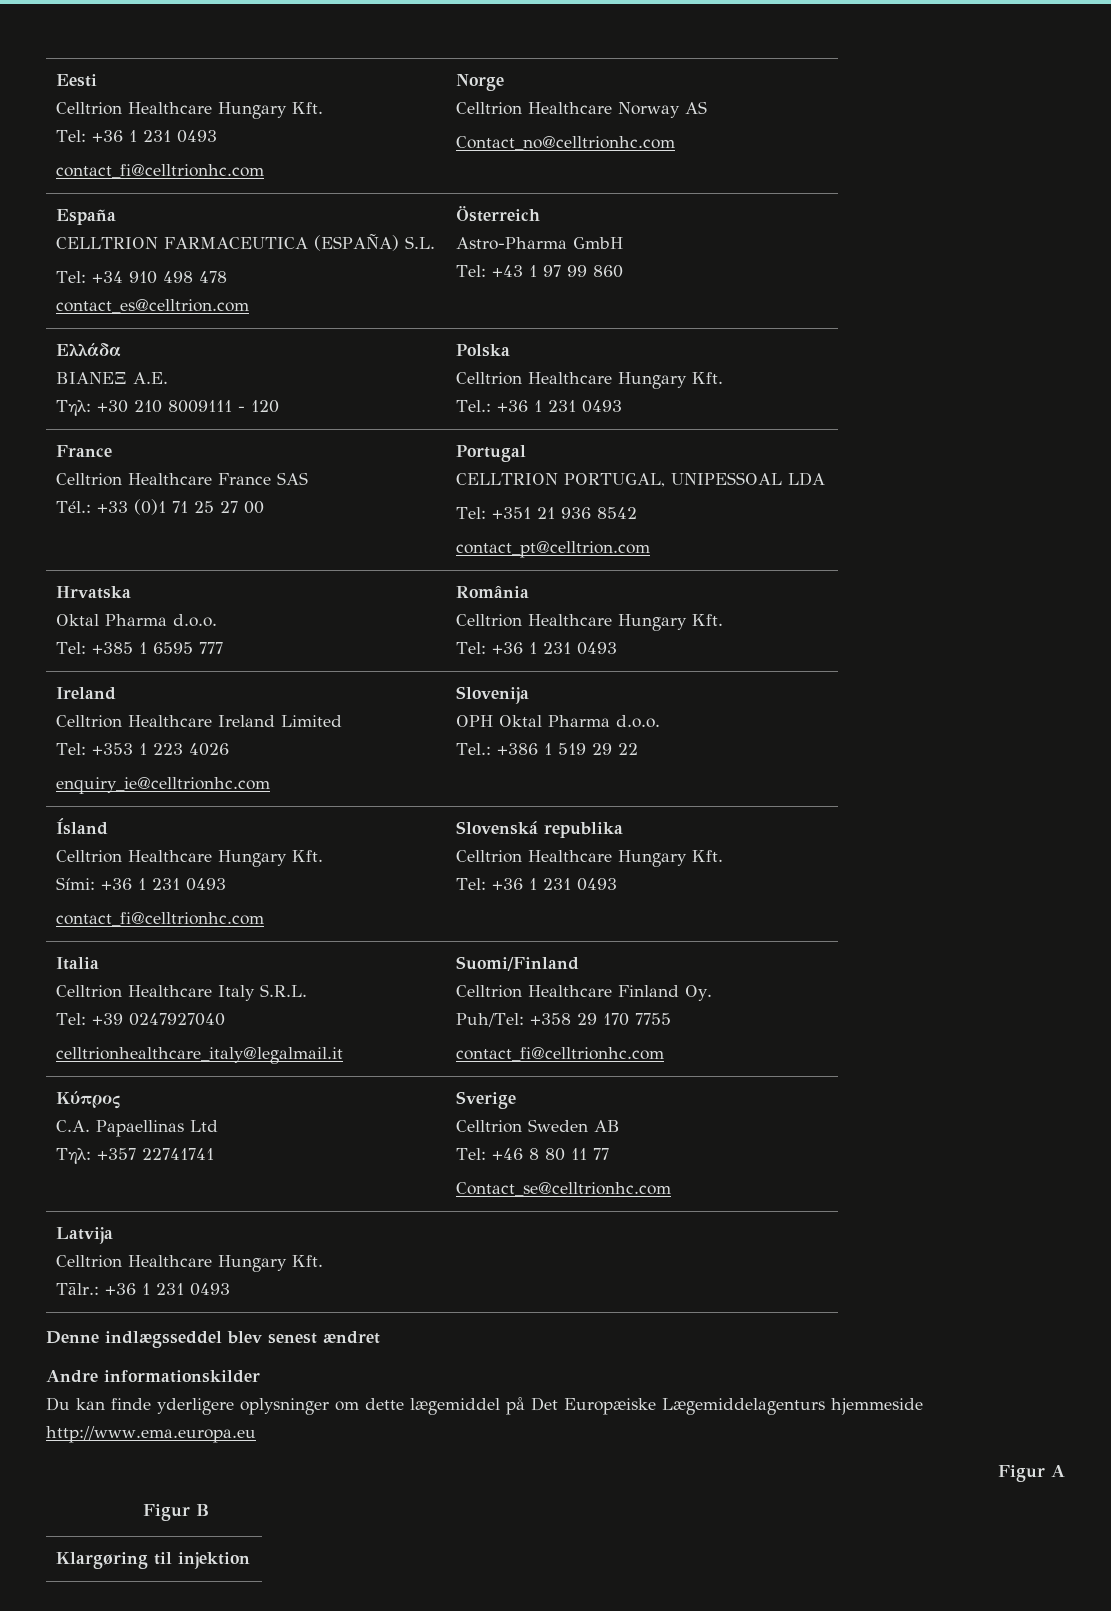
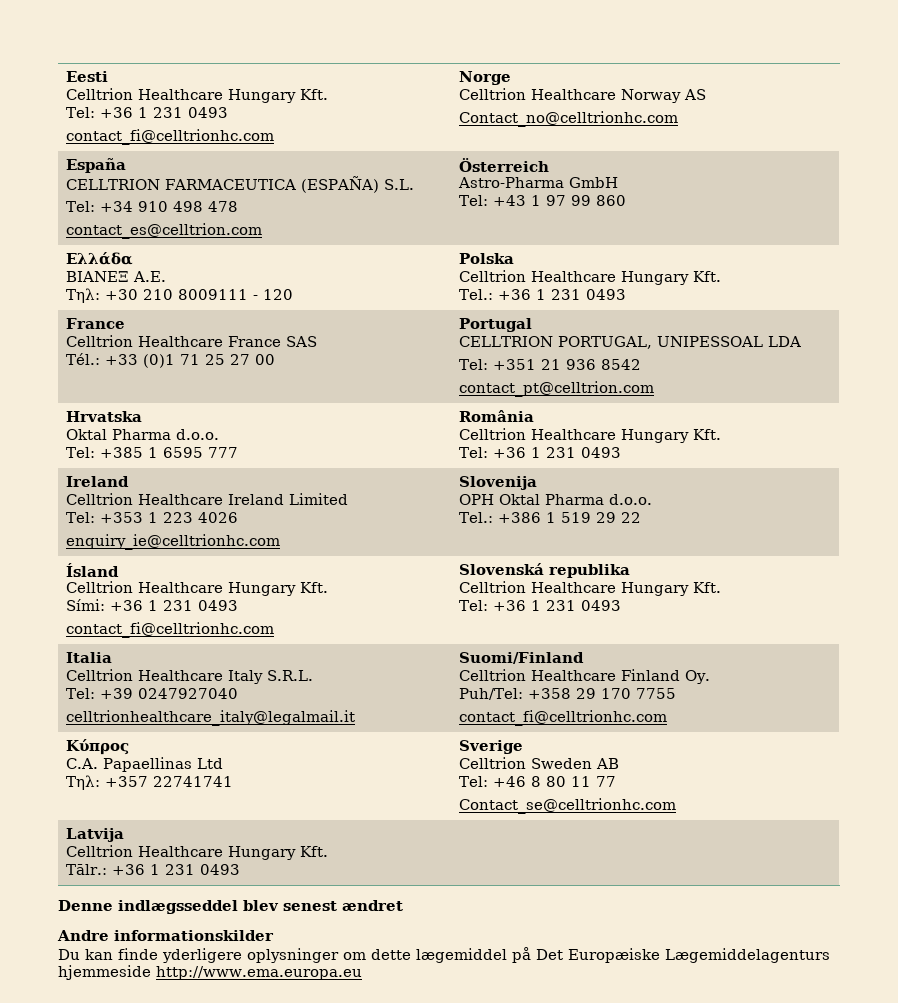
[998,1465,1065,1482] [142,1504,209,1521] [56,1552,251,1569] // Figur A // Figur B // Klargøring til injektion -> (362, 973) none

